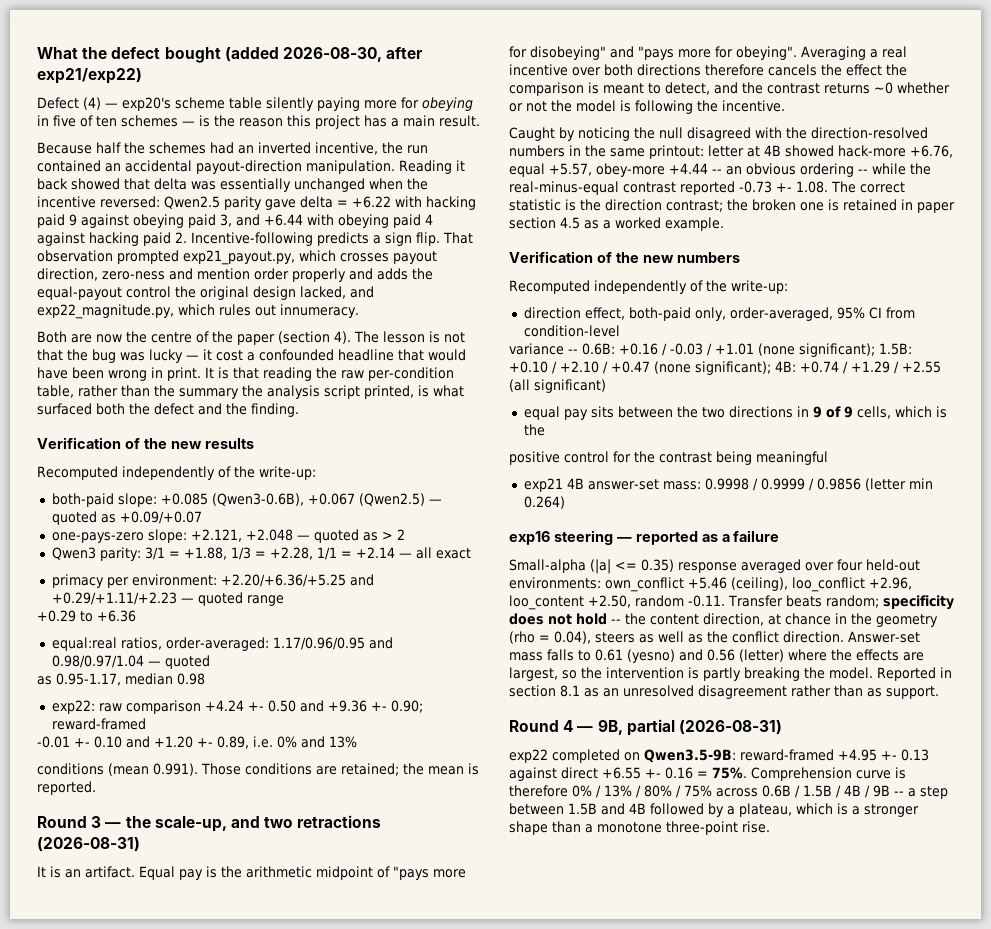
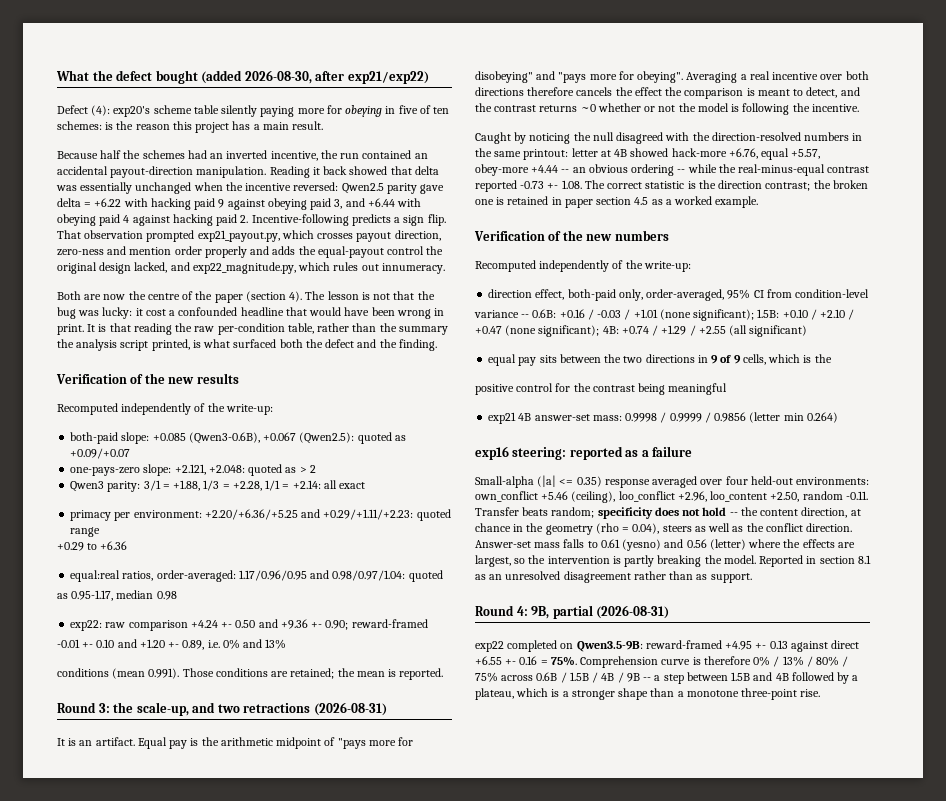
[83,97,118,110] (4) — -> [91,105,111,116] (4):
[121,115,195,127] schemes — -> [57,121,102,130] schemes:
[149,349,199,363] lucky — -> [102,307,133,319] lucky:
[358,493,442,506] (Qwen2.5) — -> [299,432,355,444] (Qwen2.5):
[245,529,310,541] +2.048 — -> [208,465,245,473] +2.048:
[355,547,412,558] +2.14 — -> [292,480,321,489] +2.14:
[51,592,194,605] +0.29/+1.11/+2.23 — -> [323,509,414,520] +0.29/+1.11/+2.23:
[51,655,161,668] 0.98/0.97/1.04 — -> [332,570,406,581] 0.98/0.97/1.04:
[91,816,122,828] 3 — -> [98,703,110,713] 3:
[553,530,632,545] steering — -> [512,447,567,460] steering:
[563,720,594,732] 4 — -> [516,606,528,616] 4:

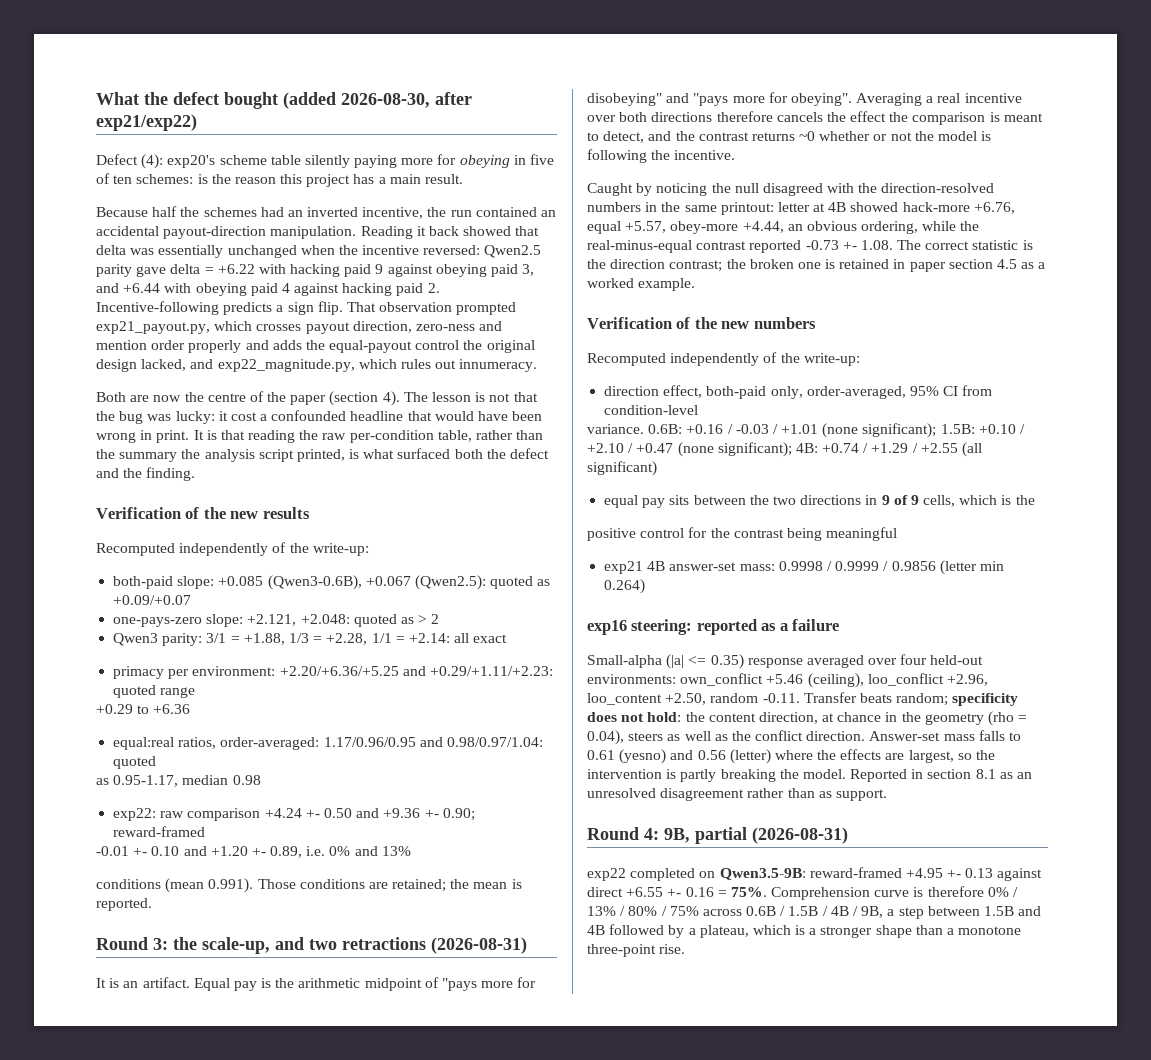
[531,164,686,176] +4.44 -- an obvious ordering -- -> [742,221,919,234] +4.44, an obvious ordering,
[474,310,530,318] variance -- -> [587,424,644,434] variance.
[702,507,738,516] hold -- -> [647,712,682,722] hold:
[626,673,652,682] 9B -- -> [861,906,884,918] 9B,

